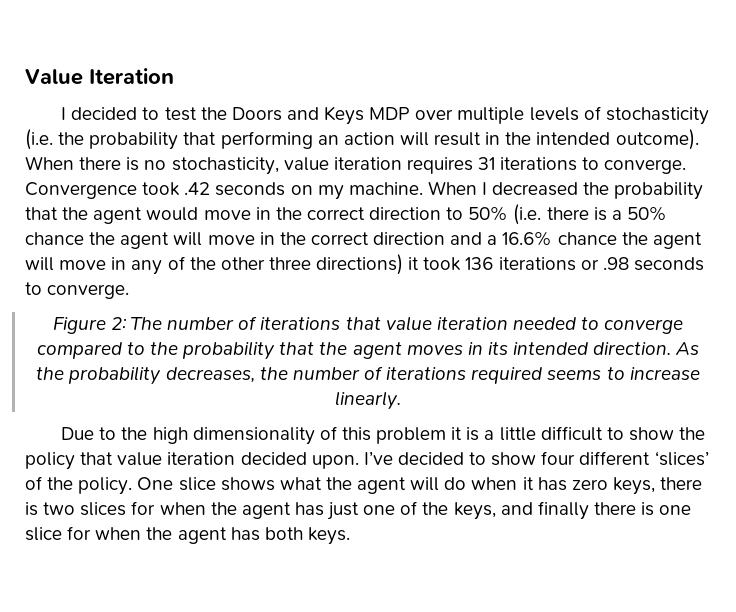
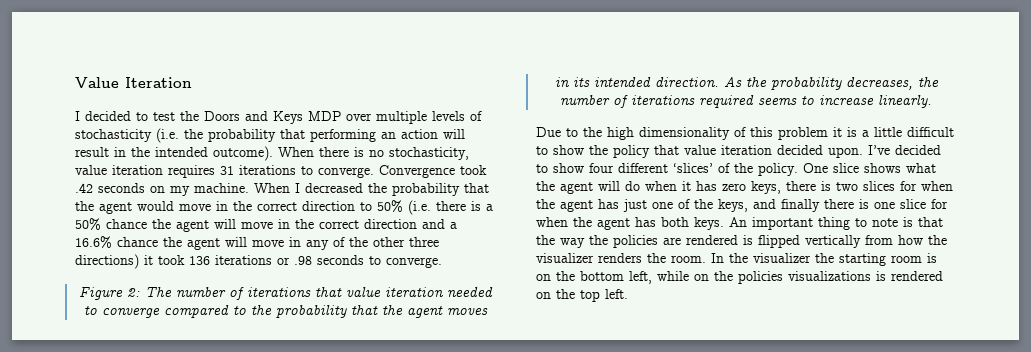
(350, 536) none -> [729,217,943,230] [536,235,947,248] [536,253,937,266] [536,271,943,284] [536,289,628,302] An important thing to note is that the way the policies are rendered is flipped vertically from how the visualizer renders the room. In the visualizer the starting room is on the bottom left, while on the policies visualizations is rendered on the top left.

